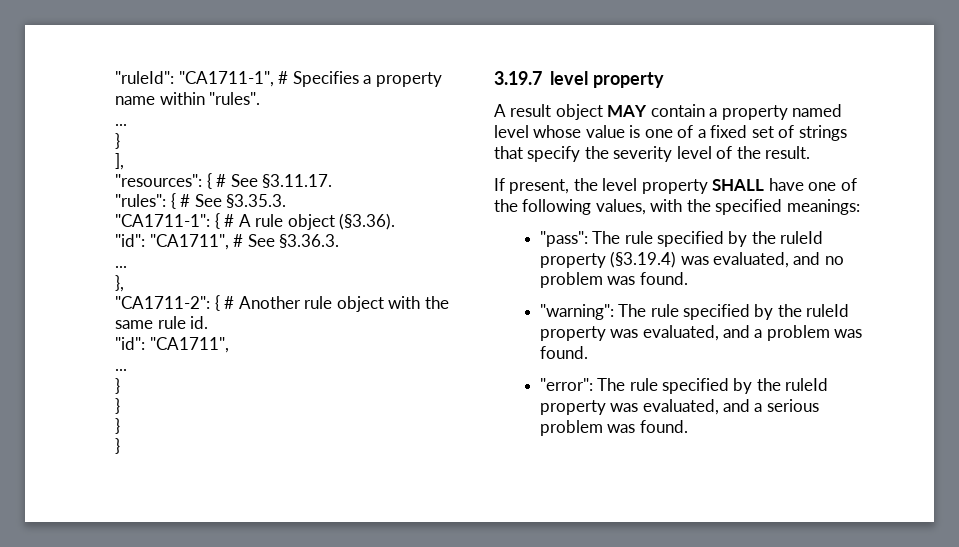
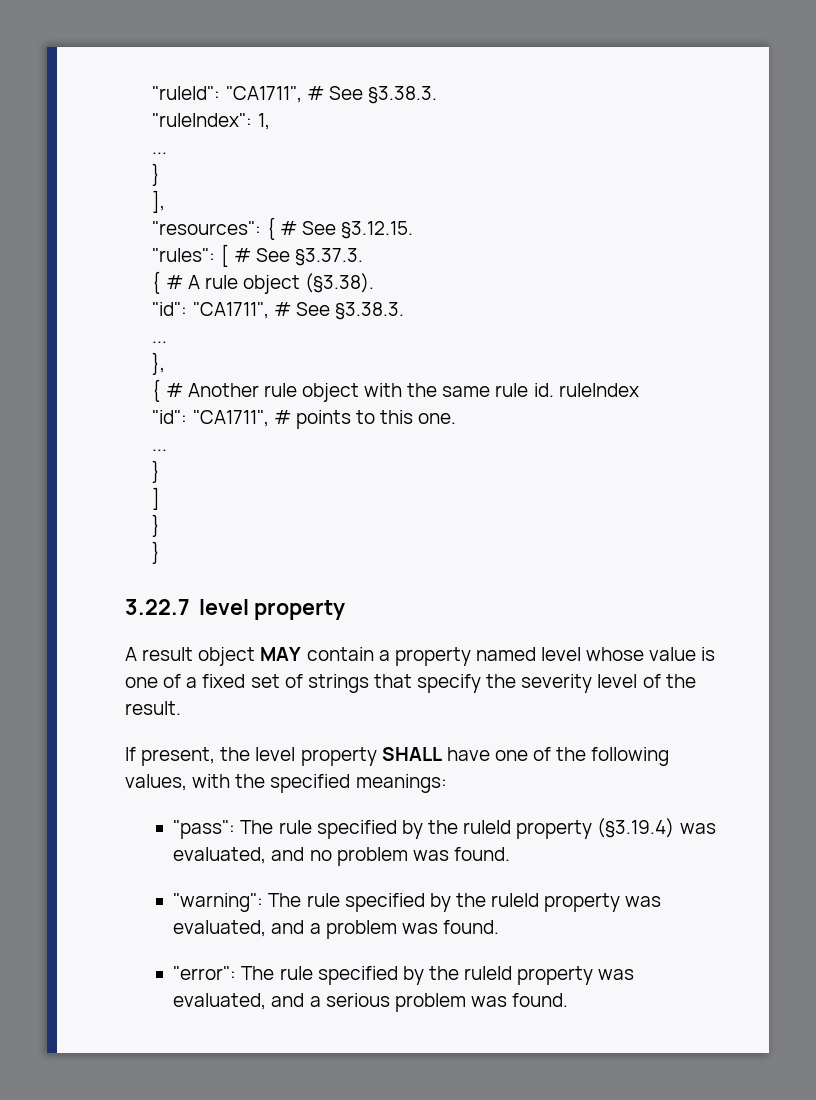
[178,71,442,87] [115,92,261,105] "CA1711-1", # Specifies a property name within "rules". -> [225,86,437,104] [152,113,270,130] "CA1711", # See §3.38.3. // "ruleIndex": 1,
[262,174,333,188] §3.11.17. -> [340,221,413,239] §3.12.15.
[170,193,287,209] [115,214,211,227] { # See §3.35.3. // "CA1711-1": -> [220,244,363,267] [ # See §3.37.3. //
[339,213,396,230] (§3.36). -> [305,273,375,293] (§3.38).
[279,234,340,248] §3.36.3. -> [334,302,404,320] §3.38.3.
[115,296,211,309] "CA1711-2": -> (166, 363) none
[115,337,229,353] [115,369,128,371] [115,378,121,394] [115,398,121,414] [115,418,121,434] [115,438,121,454] [494,71,542,85] // "id": "CA1711", // ... // } // } // } // } // 3.19.7 -> [558,383,639,397] [152,410,457,429] [152,449,168,451] [152,460,161,483] [152,487,161,510] [152,514,161,537] [152,541,161,564] [125,599,189,615] ruleIndex // "id": "CA1711", # points to this one. // ... // } // ] // } // } // 3.22.7

